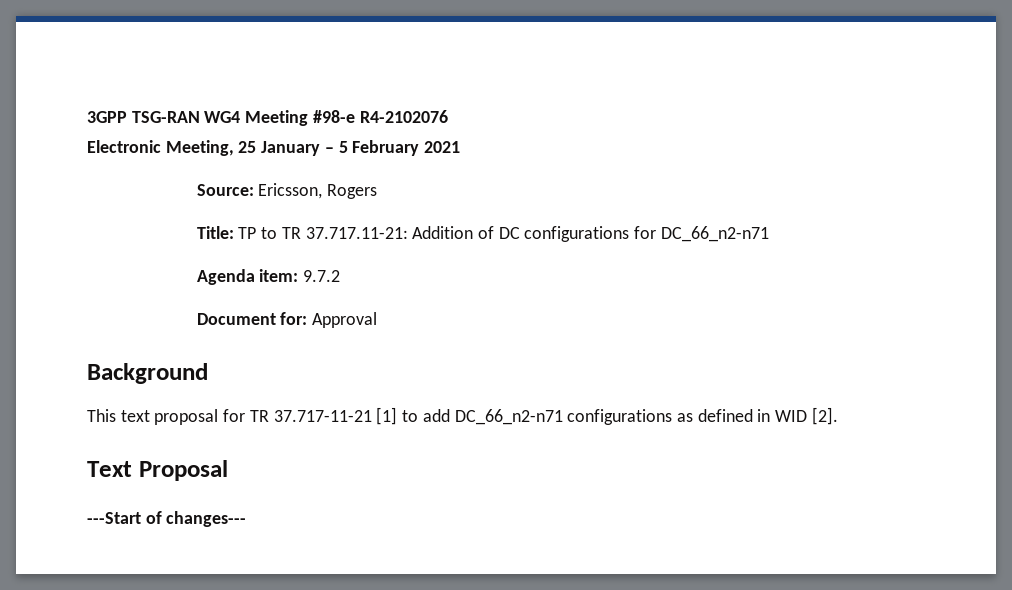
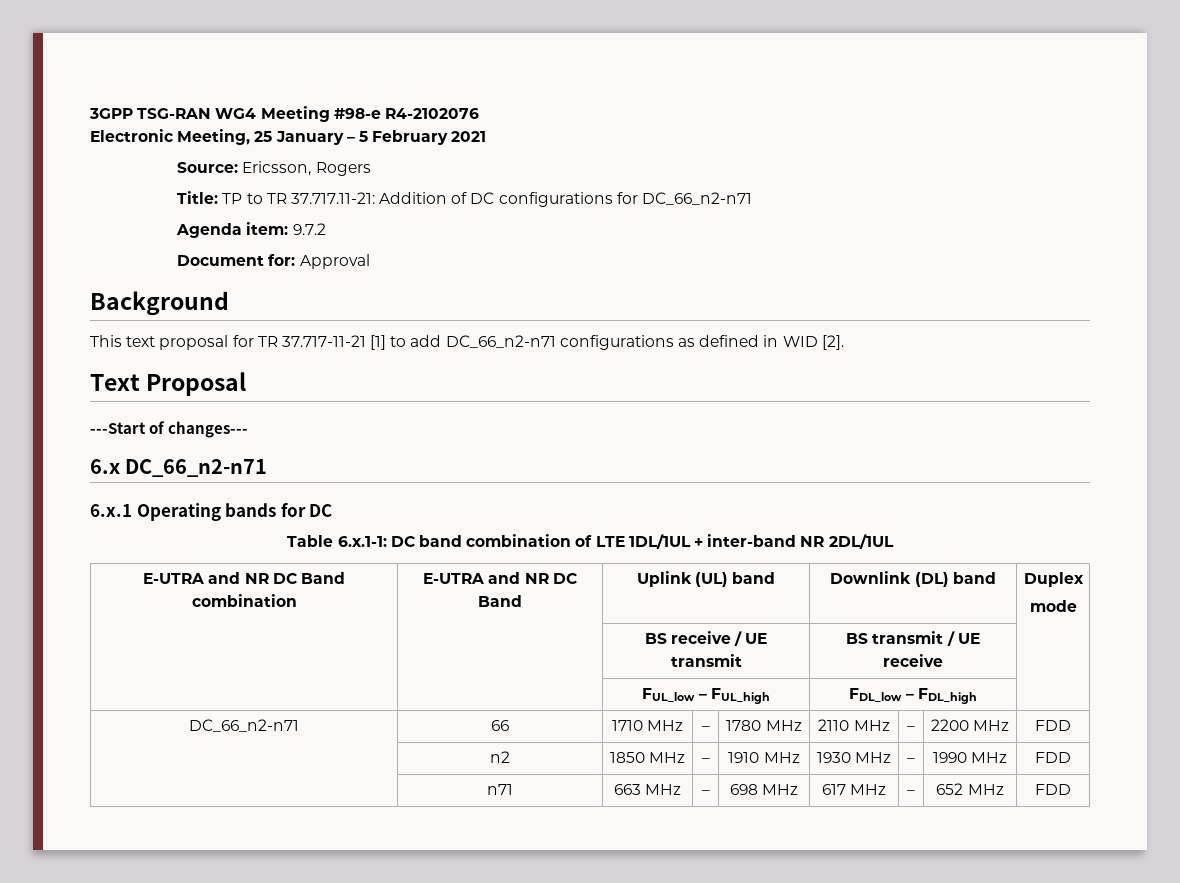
(247, 519) none -> [90,459,268,477] [90,503,333,521] [287,534,894,549] [143,572,345,584] [191,594,297,607] [423,572,577,584] [478,595,522,607] [636,571,776,587] [830,571,996,587] [1023,572,1084,587] [1029,600,1077,612] [644,631,768,646] [670,654,742,667] [846,631,980,646] [883,654,943,667] [642,688,770,704] [849,688,977,704] [189,719,299,732] [491,720,509,731] [611,720,684,731] [701,726,710,731] [726,720,802,731] [818,719,890,731] [907,726,915,731] [930,719,1010,731] [1035,720,1071,731] [490,751,510,763] [609,752,686,763] [701,758,710,763] [728,752,800,763] [816,752,892,763] [907,758,915,763] [932,752,1008,763] [1035,752,1071,763] [487,784,513,795] [613,784,682,795] [701,790,710,795] [729,784,799,795] [821,784,887,795] [907,790,915,795] [936,783,1004,795] [1035,784,1071,795] // 6.x DC_66_n2-n71 // 6.x.1 Operating bands for DC // Table 6.x.1-1: DC band combination of LTE 1DL/1UL + inter-band NR 2DL/1UL // E-UTRA and NR DC Band combination | E-UTRA and NR DC Band | Uplink (UL) band | Downlink (DL) band | Duplex // mode // | | BS receive / UE transmit | BS transmit / UE receive | // | | FUL_low – FUL_high | FDL_low – FDL_high | // DC_66_n2-n71 | 66 | 1710 MHz | – | 1780 MHz | 2110 MHz | – | 2200 MHz | FDD // | n2 | 1850 MHz | – | 1910 MHz | 1930 MHz | – | 1990 MHz | FDD // | n71 | 663 MHz | – | 698 MHz | 617 MHz | – | 652 MHz | FDD

